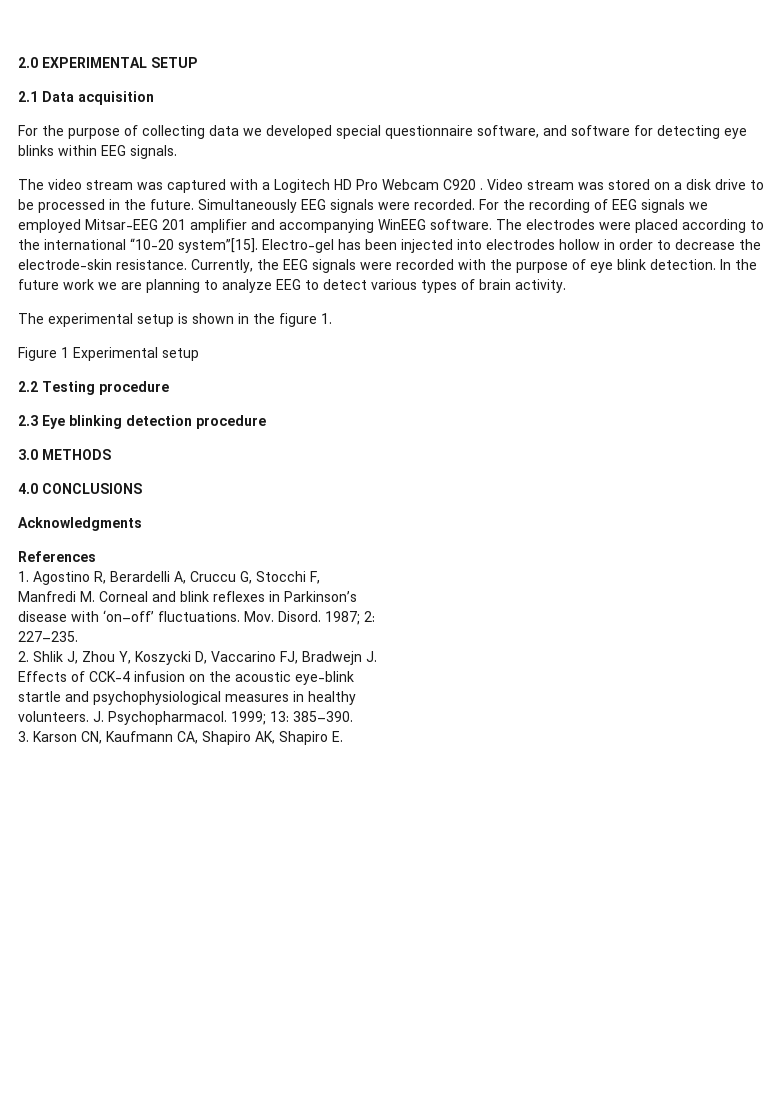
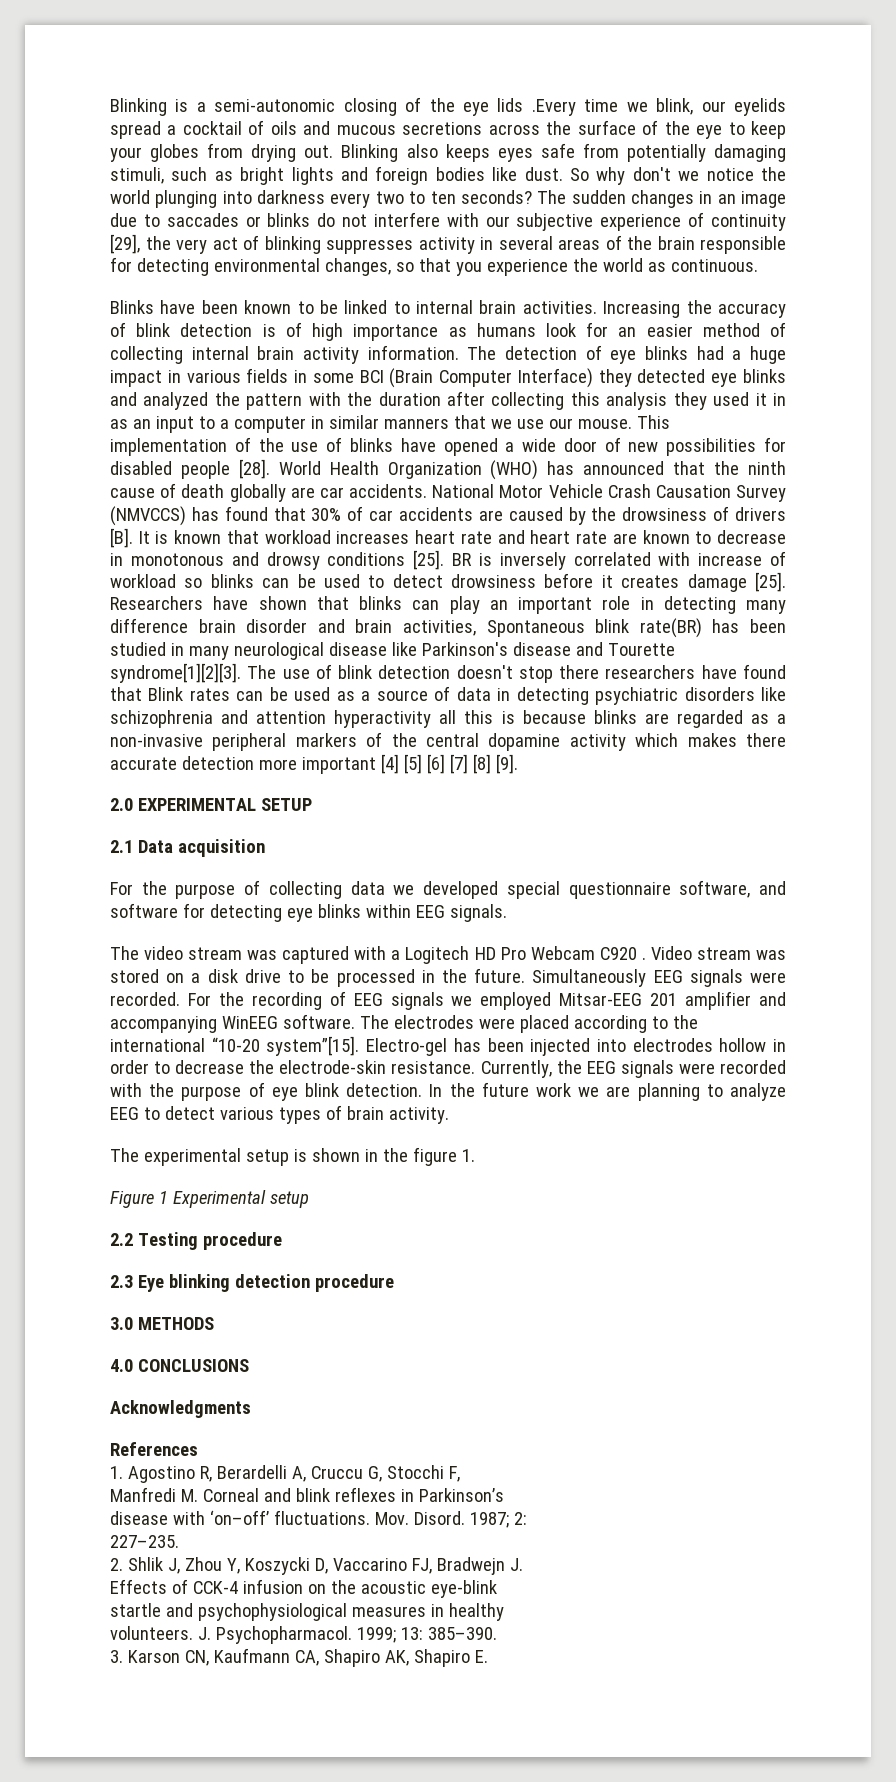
(18, 62) none -> [110,97,787,116] [110,120,787,139] [110,143,786,162] [110,166,786,185] [110,190,786,208] [110,212,786,231] [110,234,786,254] [110,257,758,276] [110,300,787,318] [110,322,786,341] [110,345,786,364] [110,368,786,388] [110,391,787,410] [110,415,670,433] [110,437,786,456] [110,459,786,480] [110,483,786,502] [110,506,787,526] [110,528,787,548] [110,550,786,570] [110,572,787,592] [110,596,786,614] [110,618,787,638] [110,642,675,660] [110,663,786,683] [110,686,787,705] [110,710,786,728] [110,732,786,751] [110,754,518,774] Blinking is a semi-autonomic closing of the eye lids .Every time we blink, our eyelids spread a cocktail of oils and mucous secretions across the surface of the eye to keep your globes from drying out. Blinking also keeps eyes safe from potentially damaging stimuli, such as bright lights and foreign bodies like dust. So why don't we notice the world plunging into darkness every two to ten seconds? The sudden changes in an image due to saccades or blinks do not interfere with our subjective experience of continuity [29], the very act of blinking suppresses activity in several areas of the brain responsible for detecting environmental changes, so that you experience the world as continuous. // Blinks have been known to be linked to internal brain activities. Increasing the accuracy of blink detection is of high importance as humans look for an easier method of collecting internal brain activity information. The detection of eye blinks had a huge impact in various fields in some BCI (Brain Computer Interface) they detected eye blinks and analyzed the pattern with the duration after collecting this analysis they used it in as an input to a computer in similar manners that we use our mouse. This implementation of the use of blinks have opened a wide door of new possibilities for disabled people [28]. World Health Organization (WHO) has announced that the ninth cause of death globally are car accidents. National Motor Vehicle Crash Causation Survey (NMVCCS) has found that 30% of car accidents are caused by the drowsiness of drivers [B]. It is known that workload increases heart rate and heart rate are known to decrease in monotonous and drowsy conditions [25]. BR is inversely correlated with increase of workload so blinks can be used to detect drowsiness before it creates damage [25]. Researchers have shown that blinks can play an important role in detecting many difference brain disorder and brain activities, Spontaneous blink rate(BR) has been studied in many neurological disease like Parkinson's disease and Tourette syndrome[1][2][3]. The use of blink detection doesn't stop there researchers have found that Blink rates can be used as a source of data in detecting psychiatric disorders like schizophrenia and attention hyperactivity all this is because blinks are regarded as a non-invasive peripheral markers of the central dopamine activity which makes there accurate detection more important [4] [5] [6] [7] [8] [9]. //

